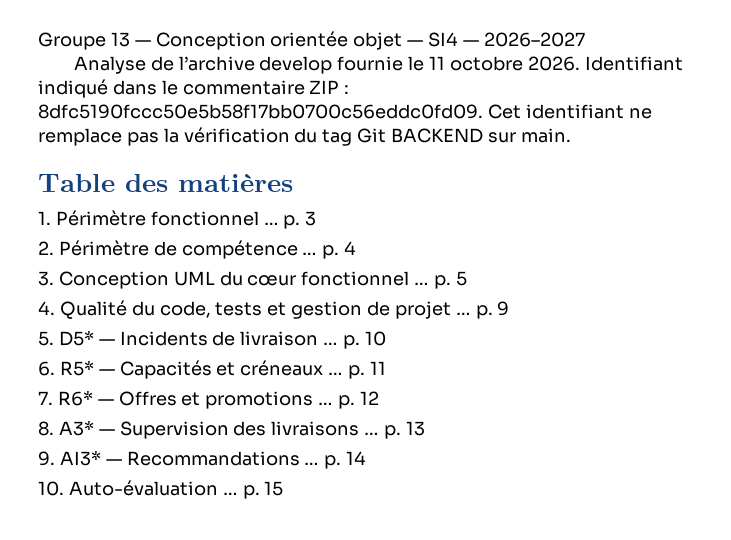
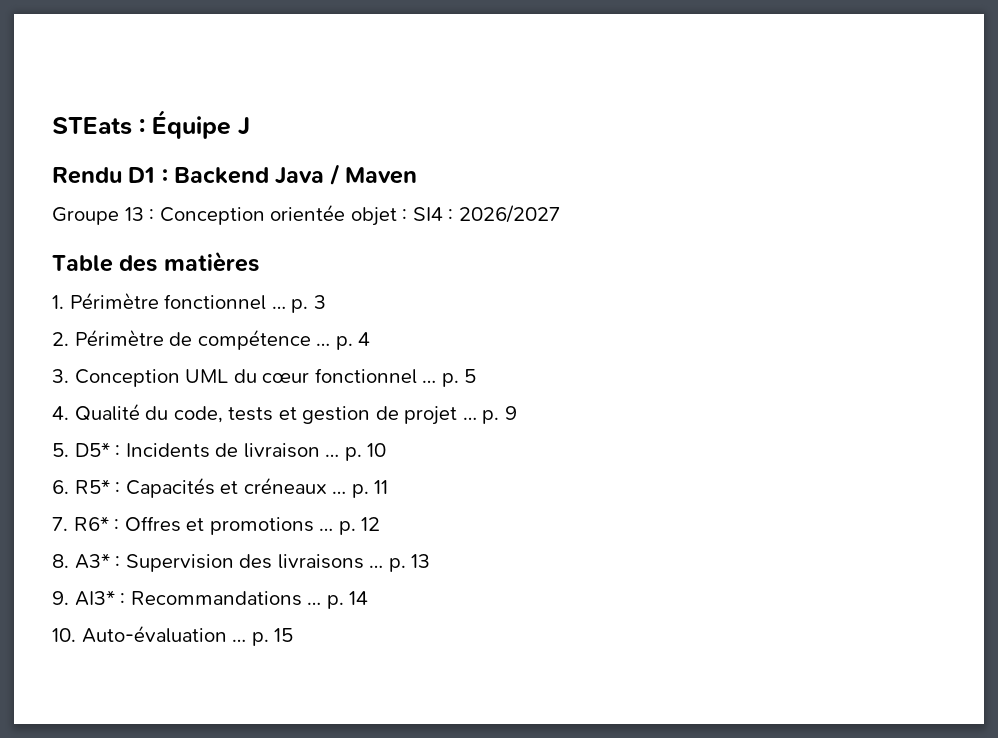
(38, 41) none -> [52,110,250,139] [52,164,418,186] STEats : Équipe J // Rendu D1 : Backend Java / Maven //
[134,40,151,46] — -> [149,209,155,221] :
[407,32,585,47] [73,56,683,74] [38,79,350,98] [38,104,652,119] [38,127,571,146] — SI4 — 2026–2027 // Analyse de l’archive develop fournie le 11 octobre 2026. Identifiant indiqué dans le commentaire ZIP : 8dfc5190fccc50e5b58f17bb0700c56eddc0fd09. Cet identifiant ne remplace pas la vérification du tag Git BACKEND sur main. -> [402,205,560,223] : SI4 : 2026/2027
[98,339,115,345] — -> [115,445,121,457] :
[98,369,115,375] — -> [115,482,121,494] :
[97,399,114,405] — -> [114,519,120,531] :
[98,429,115,435] — -> [115,556,121,568] :
[105,459,122,465] — -> [120,593,126,605] :

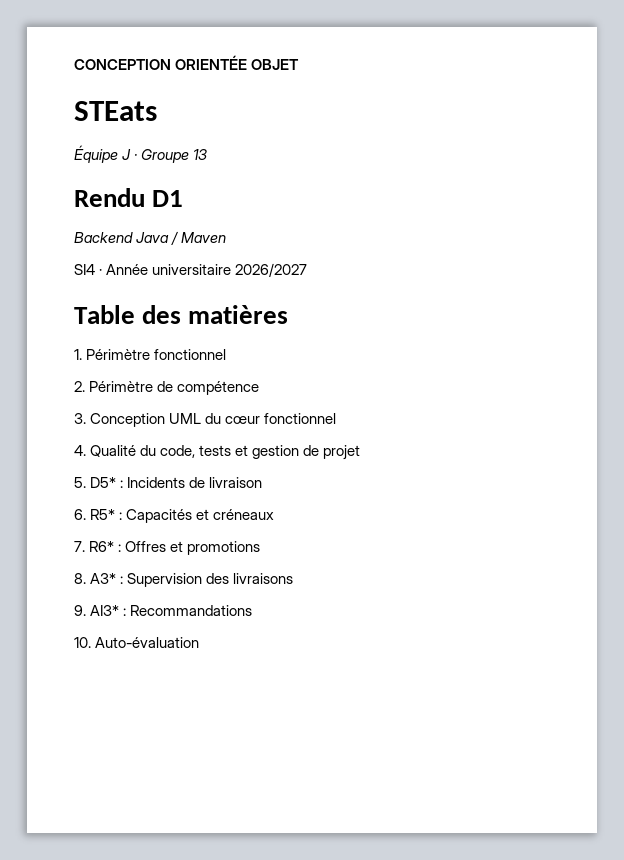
(52, 126) none -> [74,55,300,70] CONCEPTION ORIENTÉE OBJET //
[139,119,145,134] : -> (157, 111) //
(250, 126) none -> [134,149,208,163] · Groupe 13
[161,169,168,183] : -> (184, 198) //
[52,204,454,226] Groupe 13 : Conception orientée objet : SI4 : -> [74,264,232,275] SI4 · Année universitaire
[271,295,326,313] … p. 3 -> (227, 354) none
[316,332,371,350] … p. 4 -> (260, 388) none
[422,369,477,387] … p. 5 -> (337, 418) none
[462,406,517,424] … p. 9 -> (361, 452) none
[325,443,387,461] … p. 10 -> (263, 482) none
[332,480,389,498] … p. 11 -> (275, 514) none
[319,517,381,535] … p. 12 -> (261, 548) none
[369,554,431,572] … p. 13 -> (294, 578) none
[307,591,369,609] … p. 14 -> (253, 610) none
[232,628,294,646] … p. 15 -> (200, 642) none

